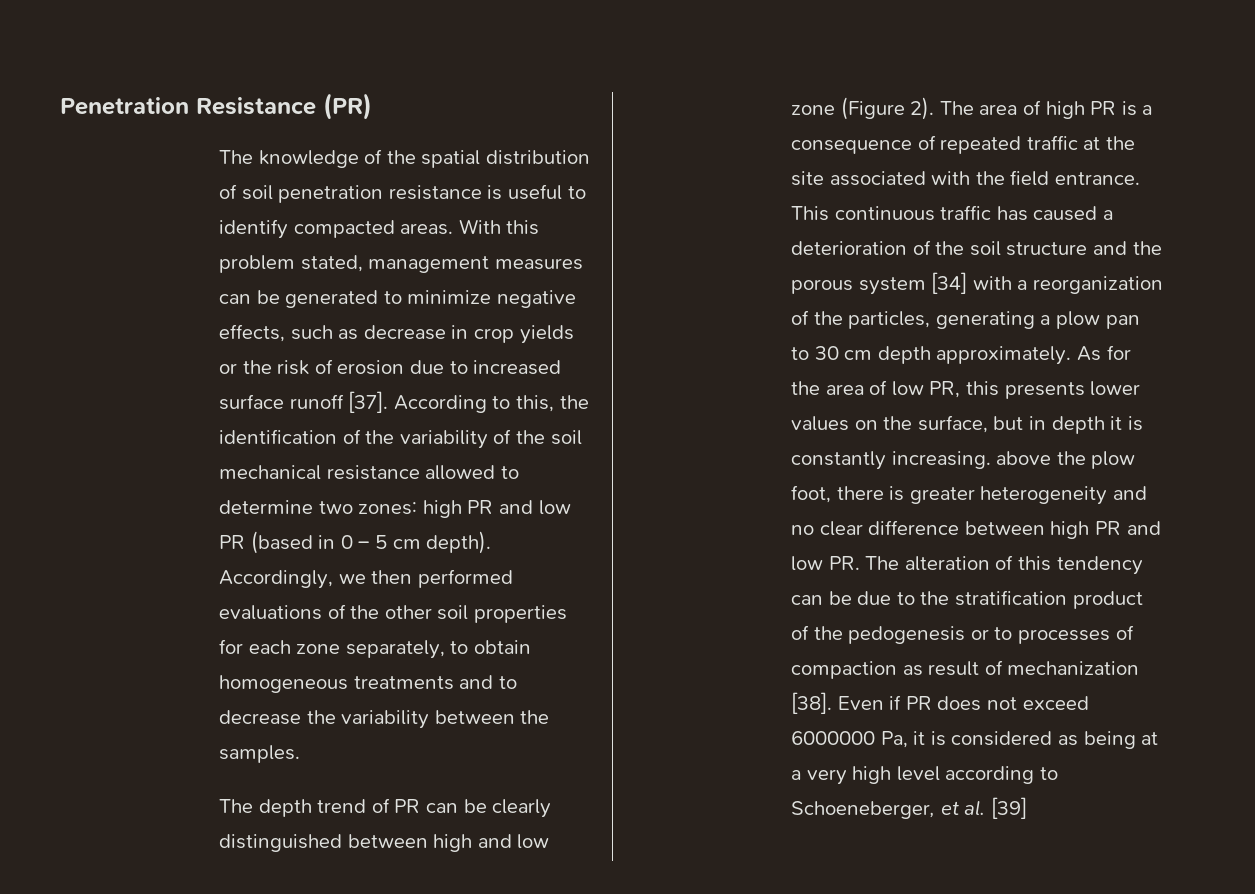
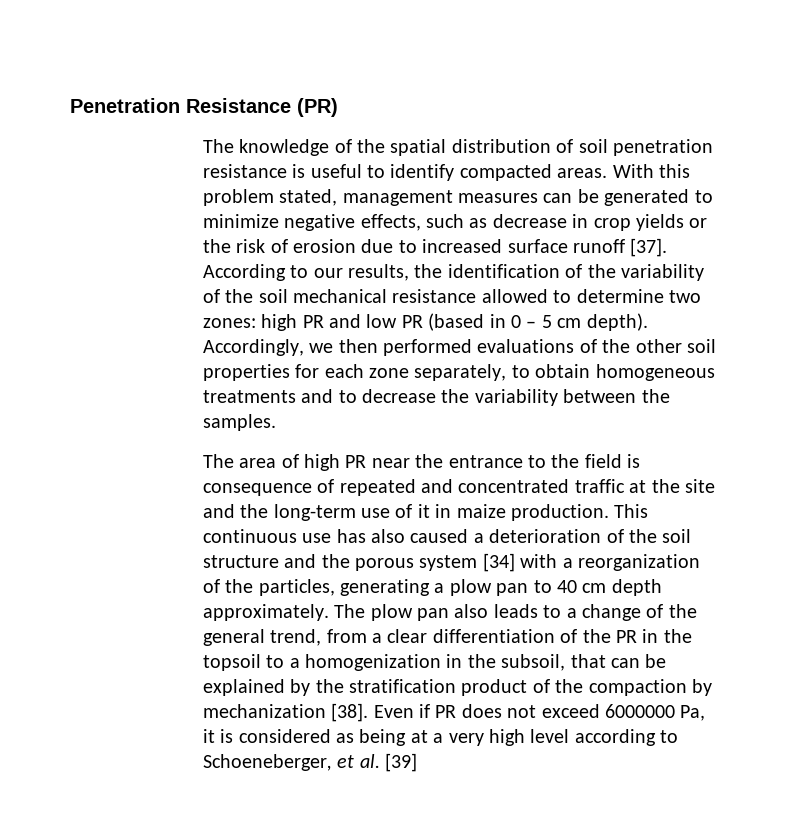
[515,395,554,412] this, -> [313,264,409,281] our results,
[258,798,552,818] [219,834,550,852] [791,97,1153,120] depth trend of PR can be clearly distinguished between high and low zone (Figure 2). The area of high PR is a -> [239,454,641,471] area of high PR near the entrance to the field is
(1022, 145) none -> [420,479,570,493] and concentrated
[829,170,1140,186] [791,205,1028,221] associated with the field entrance. This continuous traffic has -> [202,504,649,521] [202,529,405,543] and the long-term use of it in maize production. This continuous use has also
[814,346,839,360] 30 -> [556,580,577,593] 40
[1076,345,1131,361] [791,380,1141,399] [791,415,1143,434] [791,451,1136,470] [791,485,1147,505] [791,520,1161,539] [791,555,1143,575] [791,591,915,605] As for the area of low PR, this presents lower values on the surface, but in depth it is constantly increasing. above the plow foot, there is greater heterogeneity and no clear difference between high PR and low PR. The alteration of this tendency can be due to -> [334,604,697,621] [202,629,692,646] [202,654,667,671] [202,679,311,696] The plow pan also leads to a change of the general trend, from a clear differentiation of the PR in the topsoil to a homogenization in the subsoil, that can be explained by
[848,625,1134,644] [791,660,1003,679] pedogenesis or to processes of compaction as result of -> [588,679,712,696] compaction by

